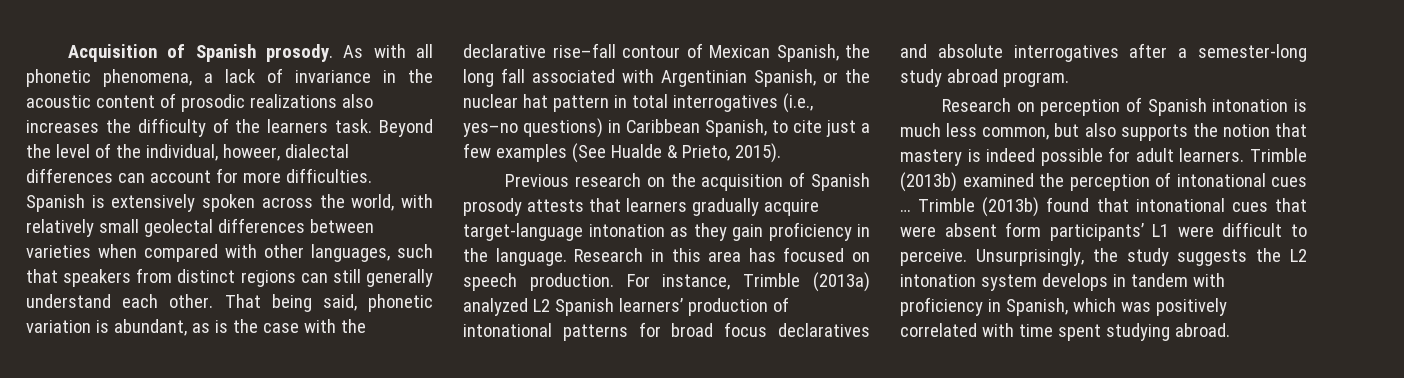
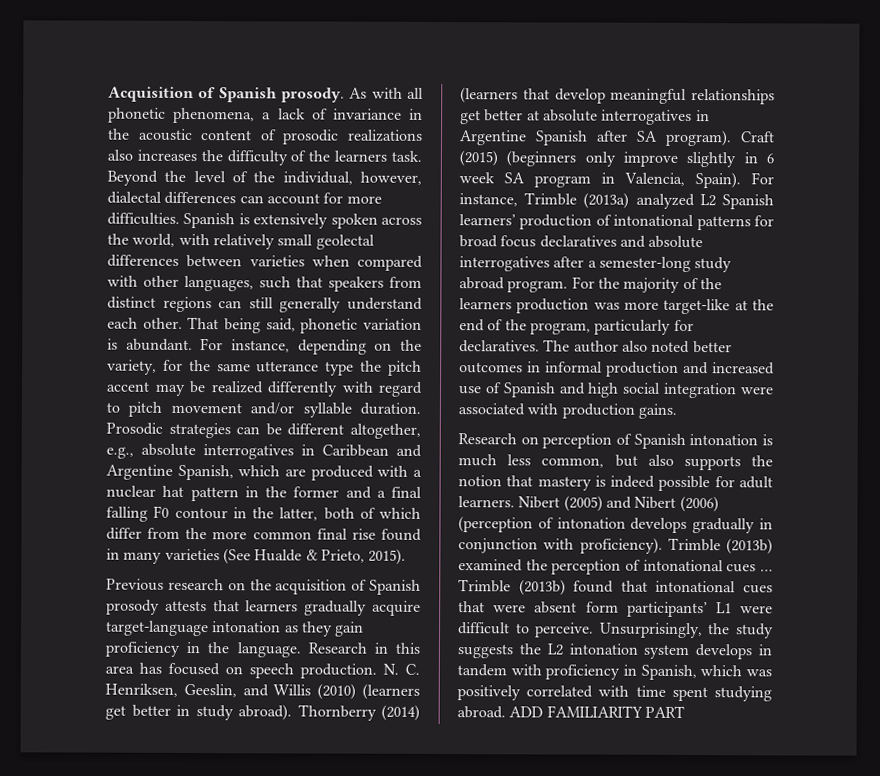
[222,144,280,161] howeer, -> [360,171,423,185] however,
[113,319,366,336] [463,43,870,62] [463,68,870,87] [463,93,813,113] [463,118,870,138] [463,143,567,162] abundant, as is the case with the declarative rise–fall contour of Mexican Spanish, the long fall associated with Argentinian Spanish, or the nuclear hat pattern in total interrogatives (i.e., yes–no questions) in Caribbean Spanish, to cite just a few examples -> [125,338,423,355] [107,359,422,376] [106,380,423,397] [106,401,421,418] [106,422,421,439] [106,443,422,460] [106,464,422,481] [106,485,422,502] [106,505,421,522] [106,527,422,541] [106,548,220,564] abundant. For instance, depending on the variety, for the same utterance type the pitch accent may be realized differently with regard to pitch movement and/or syllable duration. Prosodic strategies can be different altogether, e.g., absolute interrogatives in Caribbean and Argentine Spanish, which are produced with a nuclear hat pattern in the former and a final falling F0 contour in the latter, both of which differ from the more common final rise found in many varieties
(614, 282) none -> [383,663,420,675] [105,683,420,700] [105,704,420,721] [460,87,775,105] [460,109,710,126] [459,129,775,147] [459,150,774,168] [459,172,741,189] N. C. Henriksen, Geeslin, and Willis (2010) (learners get better in study abroad). Thornberry (2014) (learners that develop meaningful relationships get better at absolute interrogatives in Argentine Spanish after SA program). Craft (2015) (beginners only improve slightly in 6 week SA program in Valencia, Spain).
(1069, 79) none -> [571,276,722,293] [459,298,774,315] [459,319,694,335] [459,339,732,354] [459,361,775,377] [458,382,774,399] [458,403,677,419] For the majority of the learners production was more target-like at the end of the program, particularly for declaratives. The author also noted better outcomes in informal production and increased use of Spanish and high social integration were associated with production gains.
(1245, 155) none -> [518,495,719,513] [458,516,773,534] [458,537,663,554] Nibert (2005) and Nibert (2006) (perception of intonation develops gradually in conjunction with proficiency).
(1230, 330) none -> [509,705,685,718] ADD FAMILIARITY PART

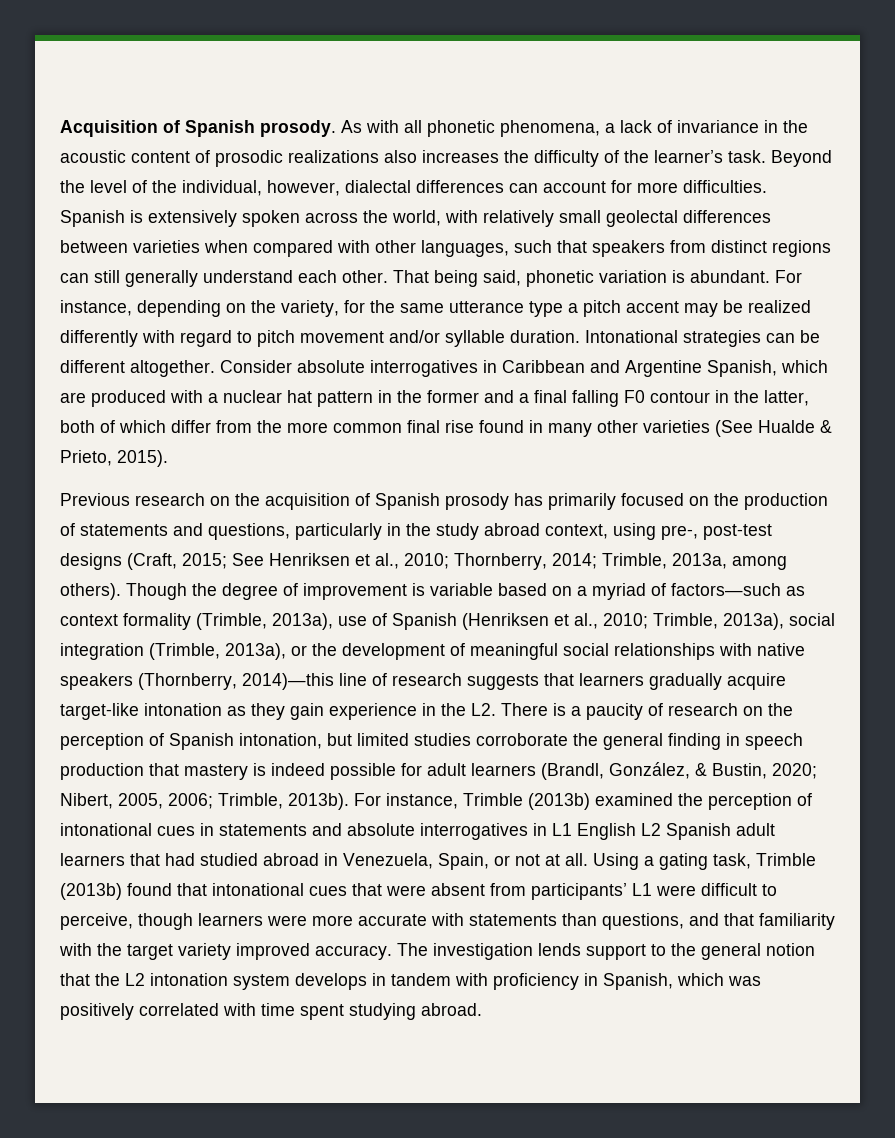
[334,150,388,162] learners -> [654,150,723,163] learner’s
[360,360,383,372] the -> [568,303,578,313] a
[106,422,163,435] Prosodic -> [585,330,678,343] Intonational
[350,423,421,439] [106,446,134,459] altogether, e.g., -> [130,360,292,377] altogether. Consider
(163, 557) none -> [597,420,638,433] other
[164,600,207,612] attests -> [514,493,828,510] [60,523,772,540] [60,553,787,570] [60,583,805,600] [60,613,835,630] [60,643,805,660] [60,673,539,690] has primarily focused on the production of statements and questions, particularly in the study abroad context, using pre-, post-test designs (Craft, 2015; See Henriksen et al., 2010; Thornberry, 2014; Trimble, 2013a, among others). Though the degree of improvement is variable based on a myriad of factors—such as context formality (Trimble, 2013a), use of Spanish (Henriksen et al., 2010; Trimble, 2013a), social integration (Trimble, 2013a), or the development of meaningful social relationships with native speakers (Thornberry, 2014)—this line of research suggests
[106,620,209,637] target-language -> [60,703,139,720] target-like
[105,641,420,658] [105,662,420,679] [105,683,420,700] [105,704,420,721] [460,87,775,105] [460,109,710,126] [459,129,775,147] [459,150,774,168] [459,172,774,189] [459,192,774,210] [459,214,774,231] [459,235,704,249] [459,256,733,273] [459,276,722,293] [459,298,774,315] [459,319,694,335] [459,339,732,354] [459,361,775,377] [458,382,774,399] [458,403,677,419] [458,433,773,449] [458,454,773,471] [458,475,502,487] proficiency in the language. Research in this area has focused on speech production. N. C. Henriksen, Geeslin, and Willis (2010) (learners get better in study abroad). Thornberry (2014) (learners that develop meaningful relationships get better at absolute interrogatives in Argentine Spanish after SA program). Craft (2015) (beginners only improve slightly in 6 week SA program in Valencia, Spain). For instance, Trimble (2013a) analyzed L2 Spanish learners’ production of intonational patterns for broad focus declaratives and absolute interrogatives after a semester-long study abroad program. For the majority of the learners production was more target-like at the end of the program, particularly for declaratives. The author also noted better outcomes in informal production and increased use of Spanish and high social integration were associated with production gains. // Research on perception of Spanish intonation is much less common, but also supports the notion -> [329,703,793,720] [60,733,803,750] [60,763,144,780] experience in the L2. There is a paucity of research on the perception of Spanish intonation, but limited studies corroborate the general finding in speech production
[458,495,719,513] [458,516,773,534] [458,537,663,554] learners. Nibert (2005) and Nibert (2006) (perception of intonation develops gradually in conjunction with proficiency). -> [471,762,817,780] [60,793,458,810] learners (Brandl, González, & Bustin, 2020; Nibert, 2005, 2006; Trimble, 2013b). For instance,
[760,569,774,572] … -> [200,823,775,840] [60,853,751,870] in statements and absolute interrogatives in L1 English L2 Spanish adult learners that had studied abroad in Venezuela, Spain, or not at all. Using a gating task,
[585,601,619,613] form -> [490,883,526,896] from
[534,622,774,639] [457,644,513,659] perceive. Unsurprisingly, the study suggests -> [60,913,835,930] [59,943,815,960] [60,973,90,986] perceive, though learners were more accurate with statements than questions, and that familiarity with the target variety improved accuracy. The investigation lends support to the general notion that
[509,705,685,718] ADD FAMILIARITY PART -> (482, 1009) none

